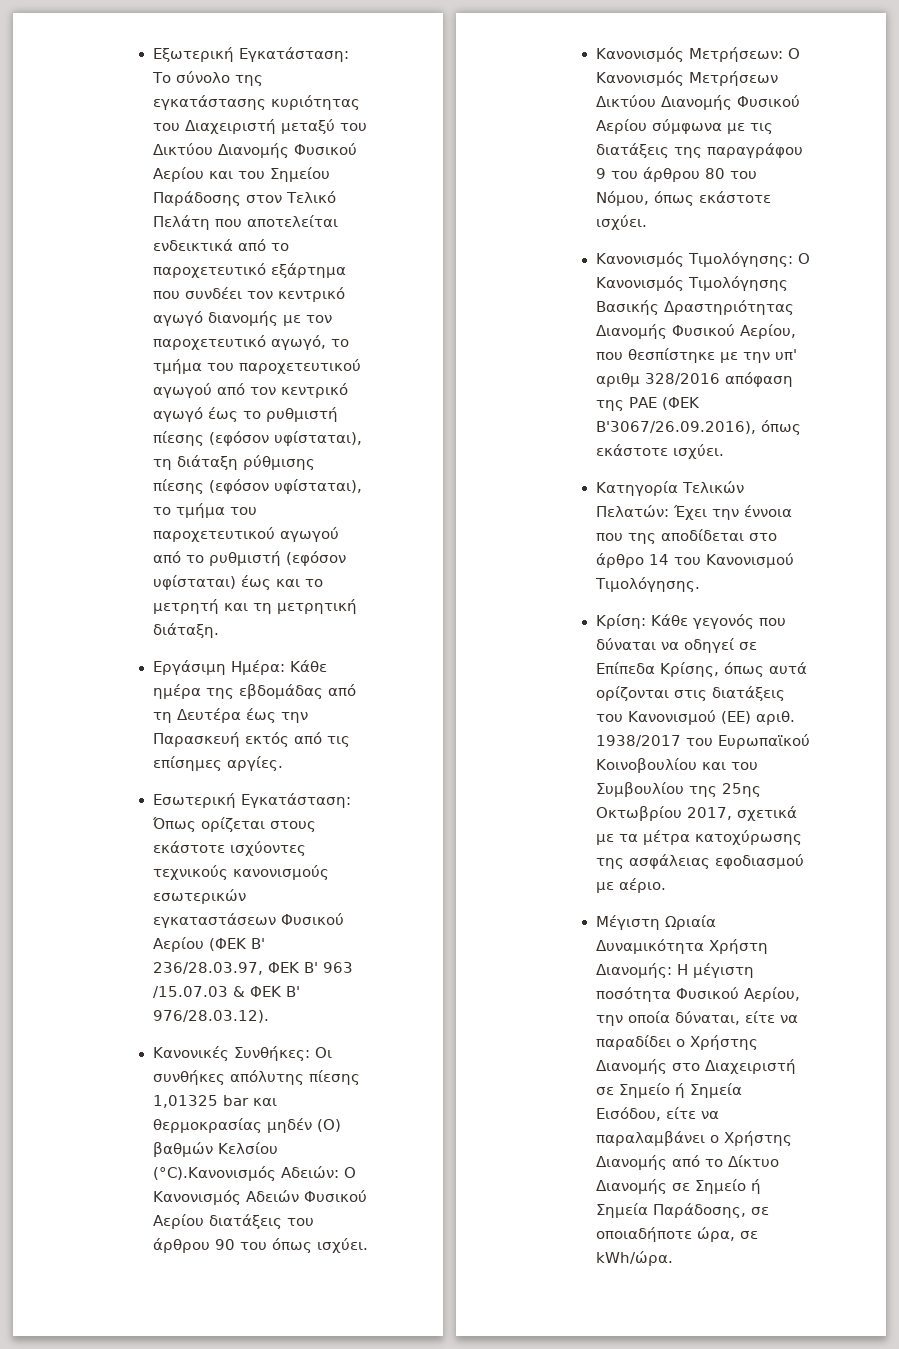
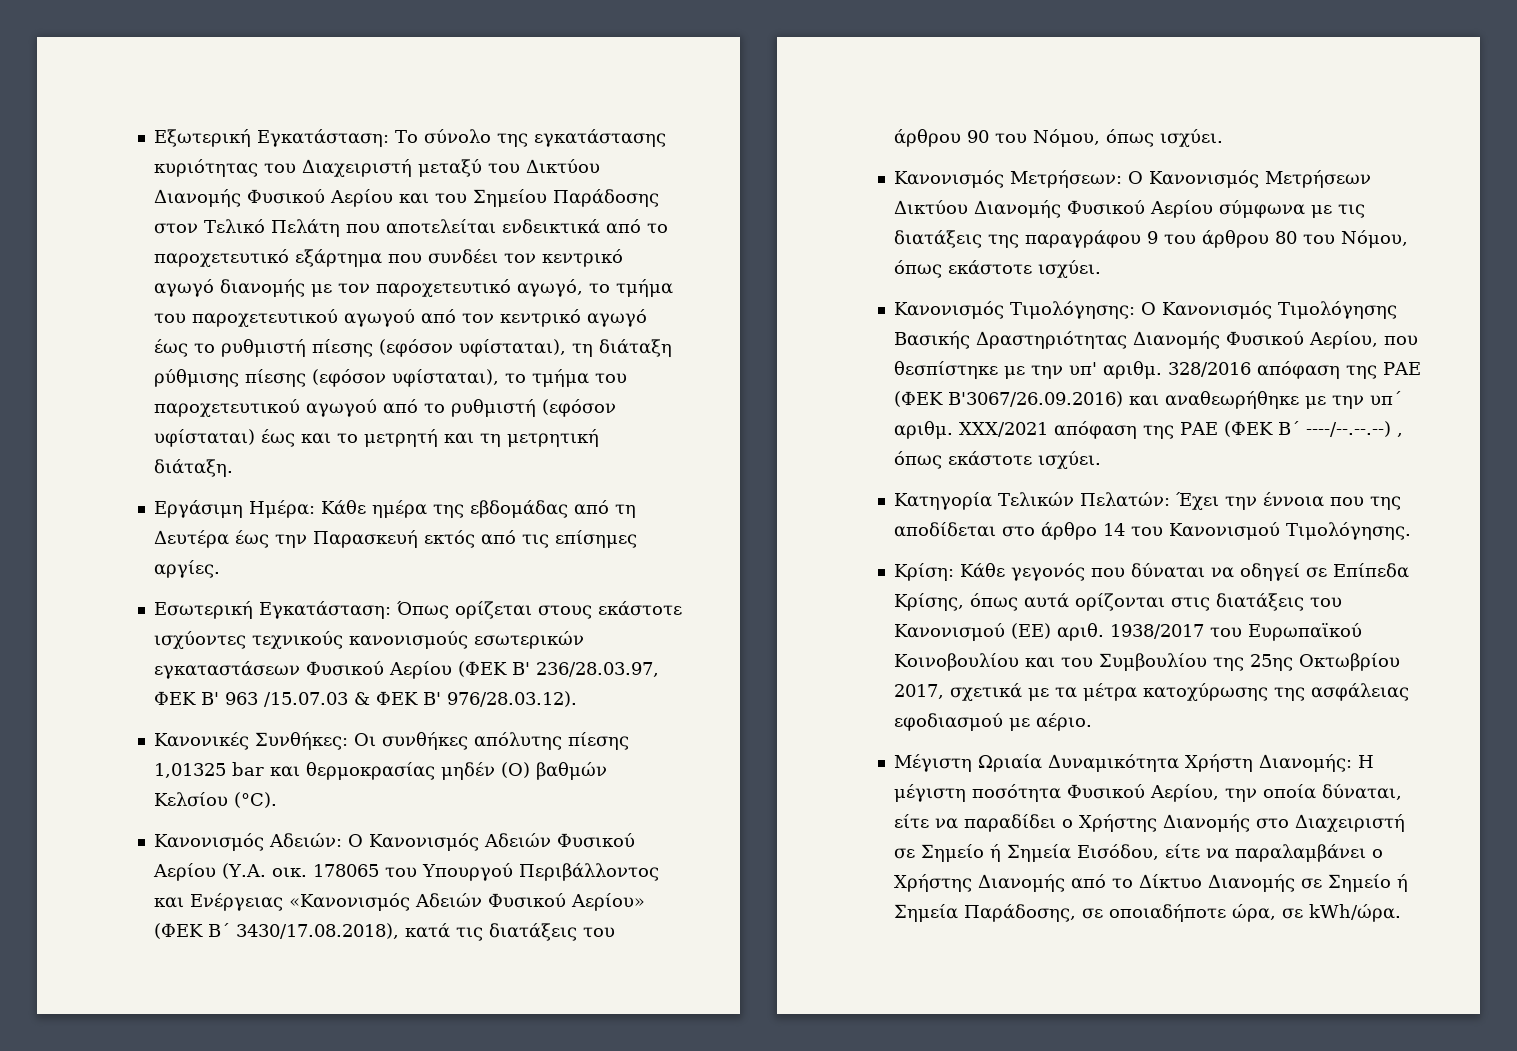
[152,1166,276,1181] (°C).Κανονισμός -> [234,792,278,808] [154,833,265,851] (°C). // Κανονισμός
(204, 1221) none -> [222,863,660,881] [154,893,646,911] [154,923,484,941] (Υ.Α. οικ. 178065 του Υπουργού Περιβάλλοντος και Ενέργειας «Κανονισμός Αδειών Φυσικού Αερίου» (ΦΕΚ Β΄ 3430/17.08.2018), κατά τις
(267, 1246) none -> [1033,129,1101,147] Νόμου,
[595,373,640,387] αριθμ -> [1103,361,1163,379] αριθμ.
[595,421,756,434] Β'3067/26.09.2016), -> [948,391,1403,409] [894,421,1404,439] Β'3067/26.09.2016) και αναθεωρήθηκε με την υπ΄ αριθμ. ΧΧΧ/2021 απόφαση της ΡΑΕ (ΦΕΚ Β΄ ----/--.--.--) ,

